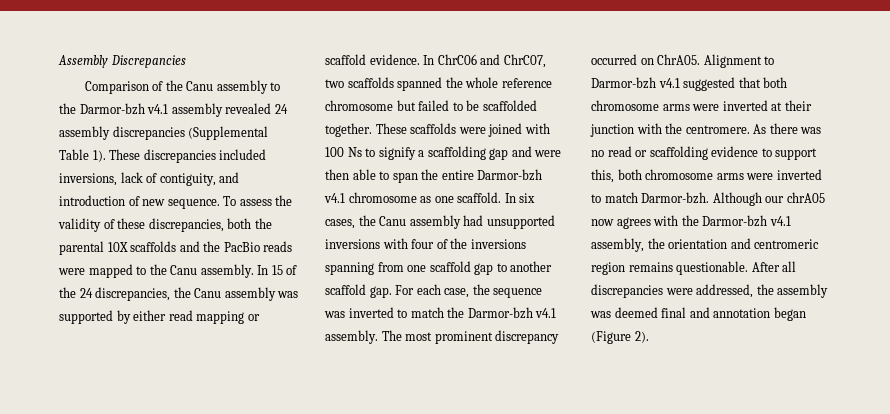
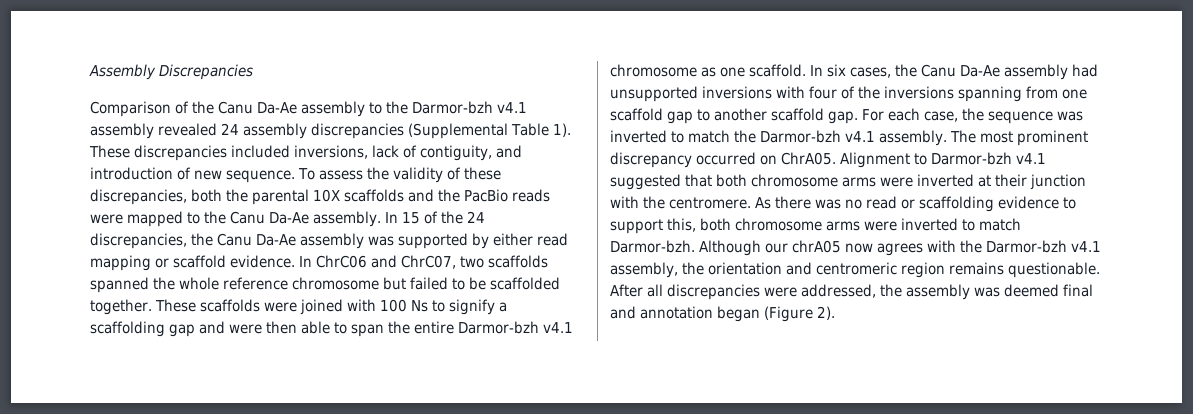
(214, 86) none -> [257,102,297,114] Da-Ae
(198, 270) none -> [269,212,309,224] Da-Ae
(222, 293) none -> [256,234,296,246] Da-Ae
(407, 221) none -> [960,65,1000,77] Da-Ae

